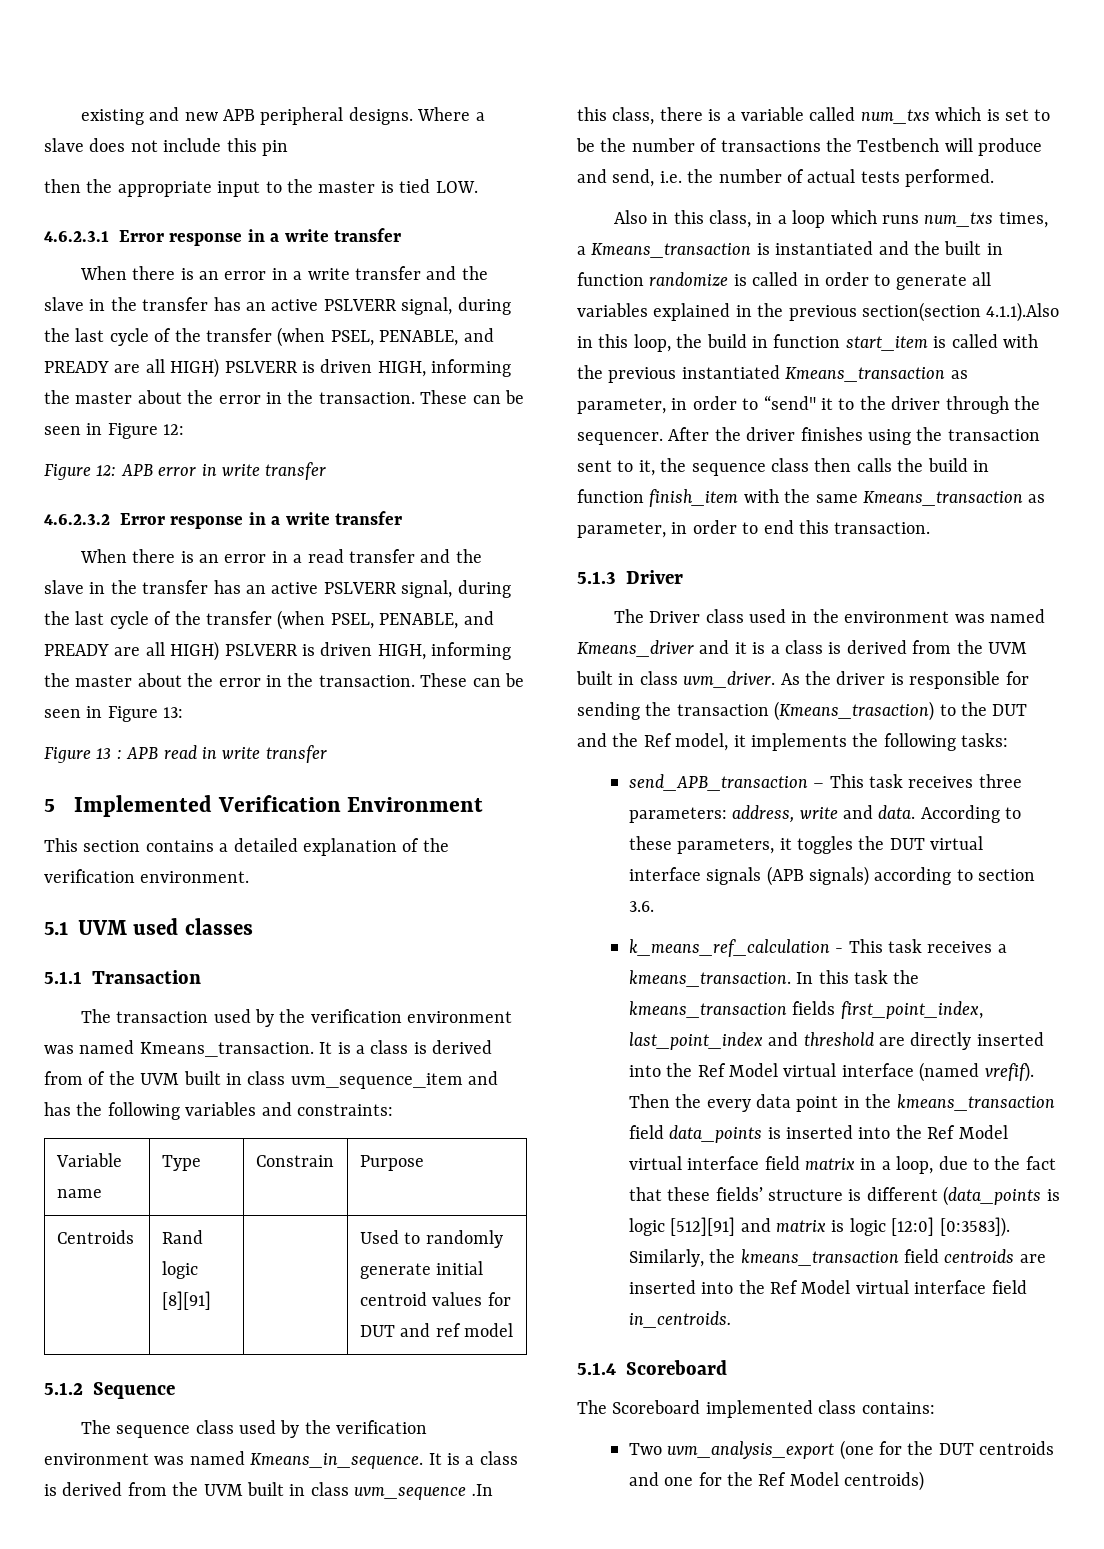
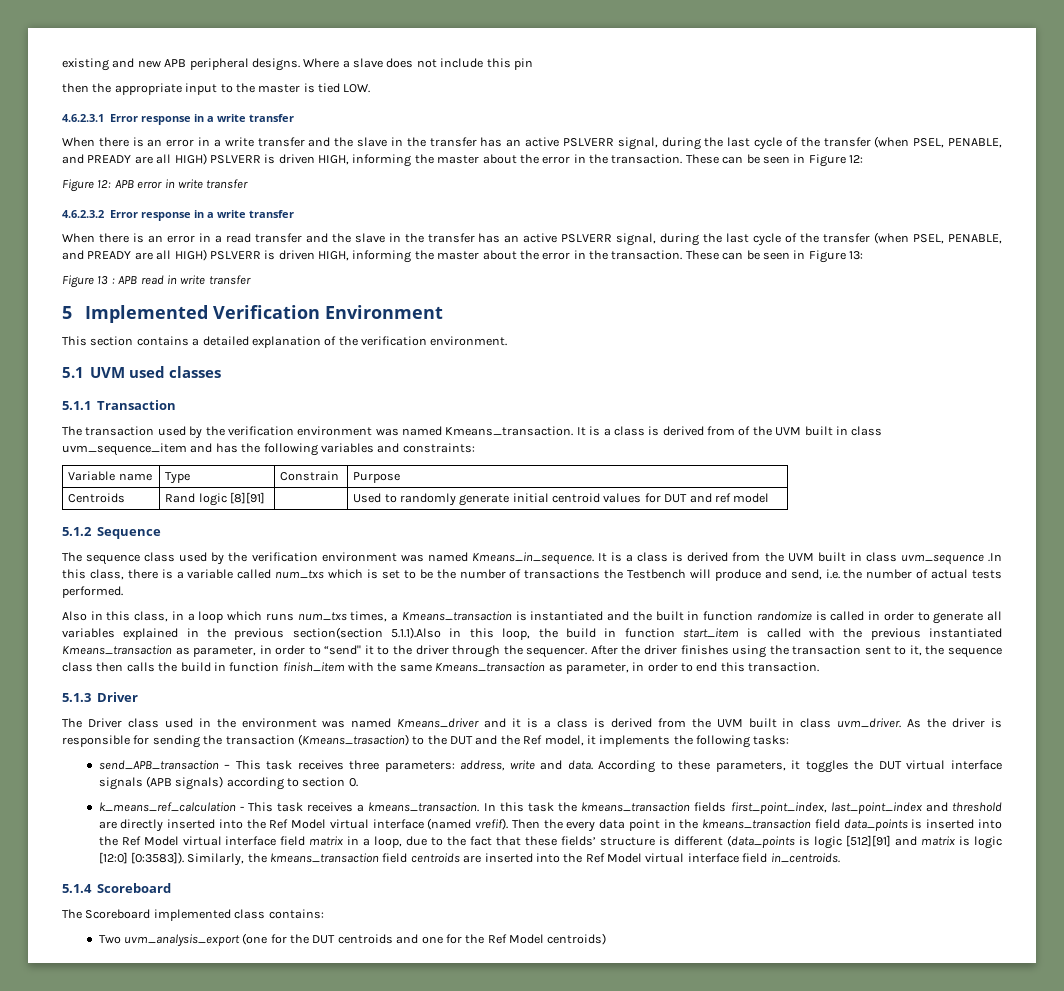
[986,302,1060,322] 4.1.1).Also -> [391,627,442,639] 5.1.1).Also
[628,901,654,912] 3.6. -> [348,778,358,787] 0.

